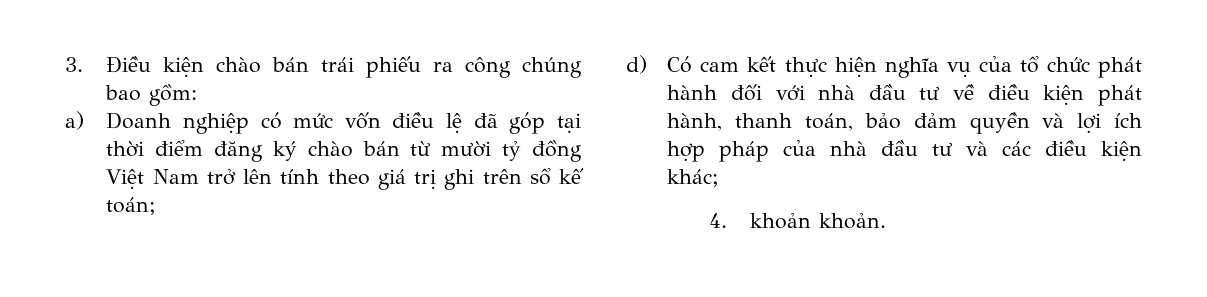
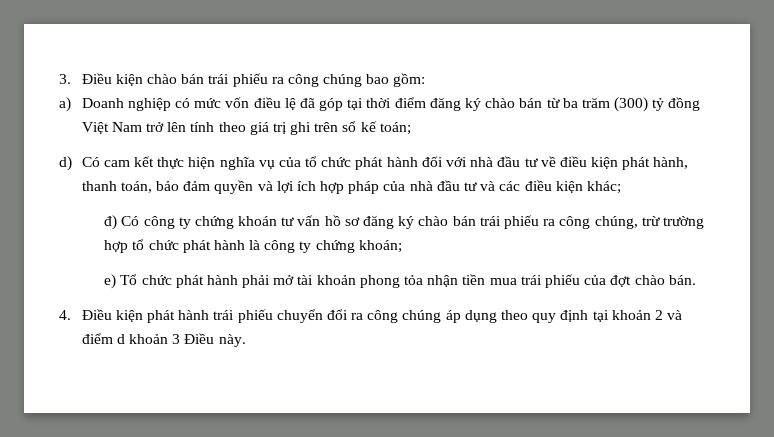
[441,141,492,157] mười -> [562,97,649,112] ba trăm (300)
[708,213,886,229] 4. khoản khoản. -> [104,215,704,230] [104,239,402,253] [104,274,696,289] [59,309,683,323] [81,333,246,347] đ) Có công ty chứng khoán tư vấn hồ sơ đăng ký chào bán trái phiếu ra công chúng, trừ trường hợp tổ chức phát hành là công ty chứng khoán; // e) Tổ chức phát hành phải mở tài khoản phong tỏa nhận tiền mua trái phiếu của đợt chào bán. // 4. Điều kiện phát hành trái phiếu chuyển đổi ra công chúng áp dụng theo quy định tại khoản 2 và điểm d khoản 3 Điều này.

